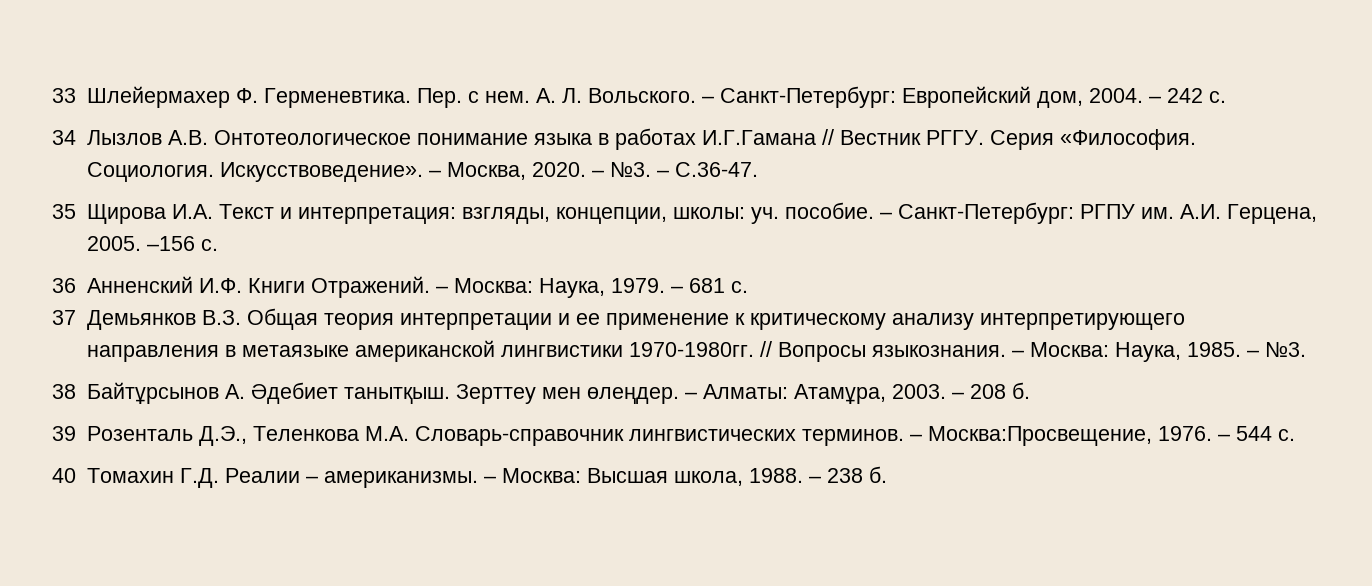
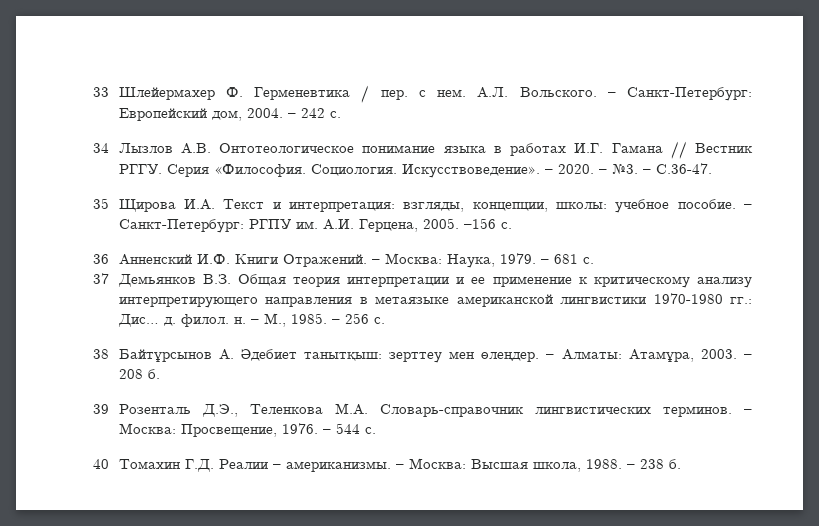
[263,88,582,108] Герменевтика. Пер. с нем. А. Л. -> [254,85,509,103] Герменевтика / пер. с нем. А.Л.
[701,130,816,145] И.Г.Гамана -> [574,143,663,153] И.Г. Гамана
[446,162,526,180] Москва, -> (553, 171) none
[750,207,779,224] уч. -> [615,199,670,213] учебное
[628,341,1306,362] 1970-1980гг. // Вопросы языкознания. – Москва: Наука, 1985. – №3. -> [653,293,752,304] [117,313,385,327] 1970-1980 гг.: Дис… д. филол. н. – М., 1985. – 256 с.
[343,384,536,404] тaнытқыш. Зерттеу -> [303,352,443,363] тaнытқыш: зерттеу
[927,426,1152,446] Москва:Просвещение, -> [118,423,277,437] Москва: Просвещение,

